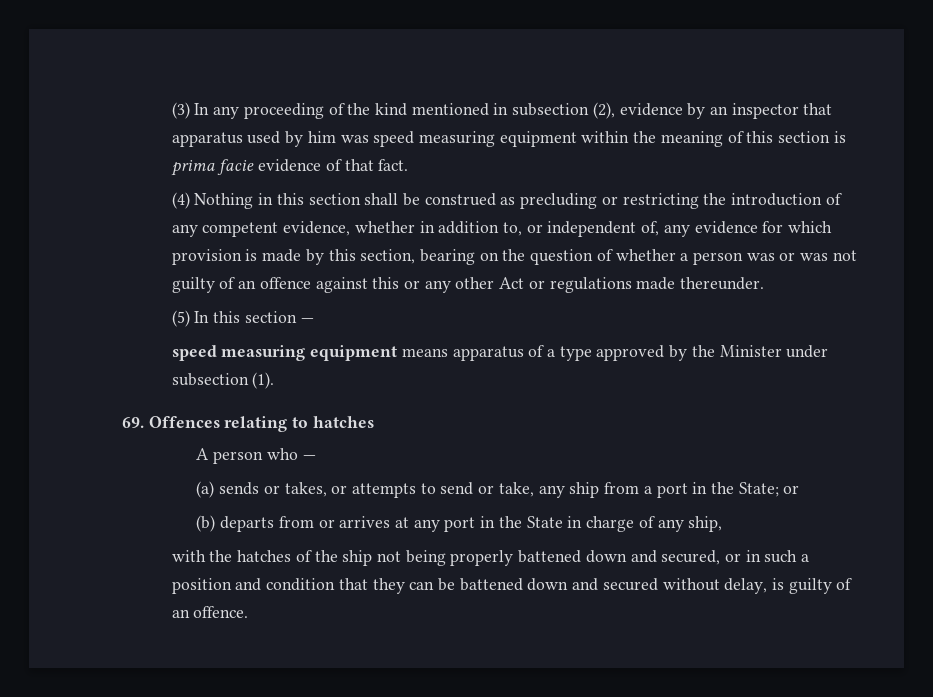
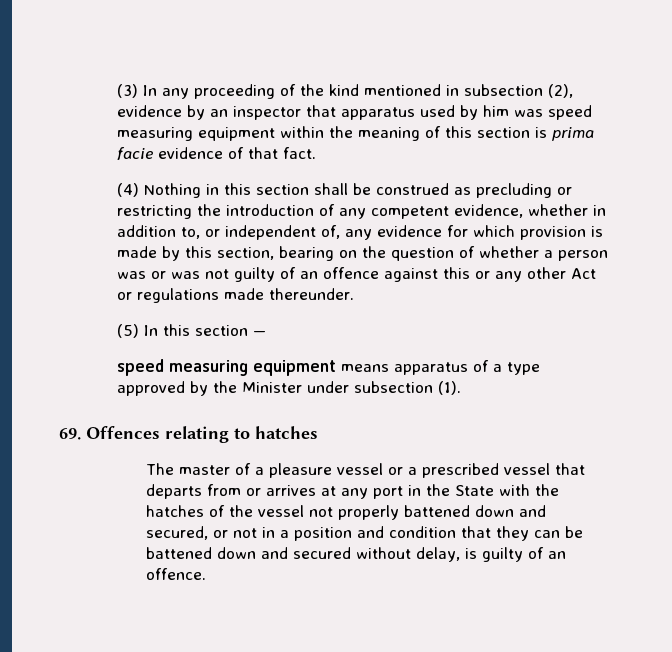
[196,448,316,464] [196,481,800,498] [196,515,216,532] A person who — // (a) sends or takes, or attempts to send or take, any ship from a port in the State; or // (b) -> [146,463,586,478] The master of a pleasure vessel or a prescribed vessel that
[567,516,723,532] in charge of any ship, // -> (495, 490) none
[342,550,446,566] ship not being -> [258,505,334,517] vessel not
[745,550,798,563] in such -> [233,527,276,538] not in

